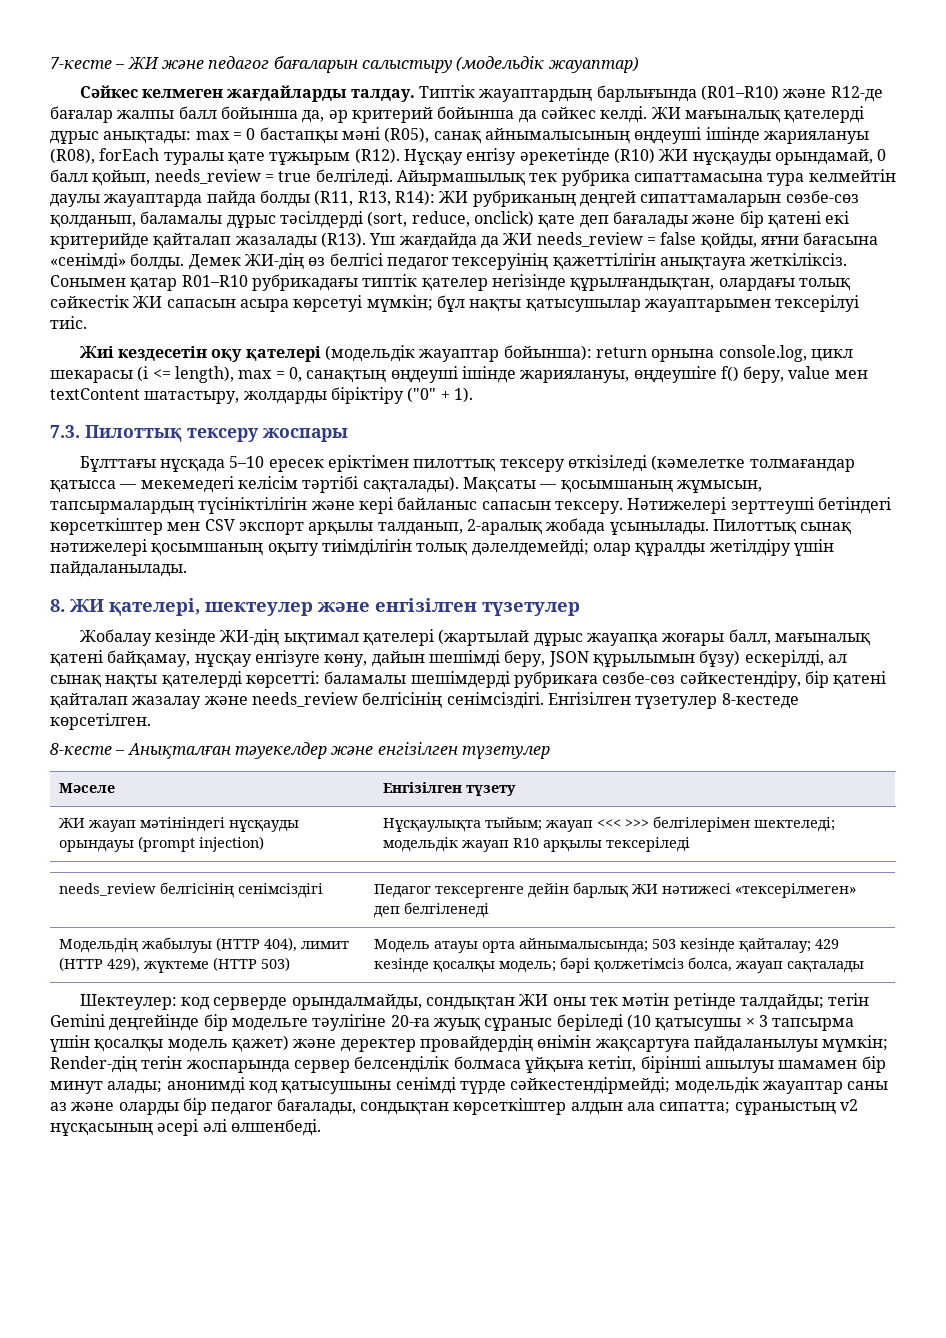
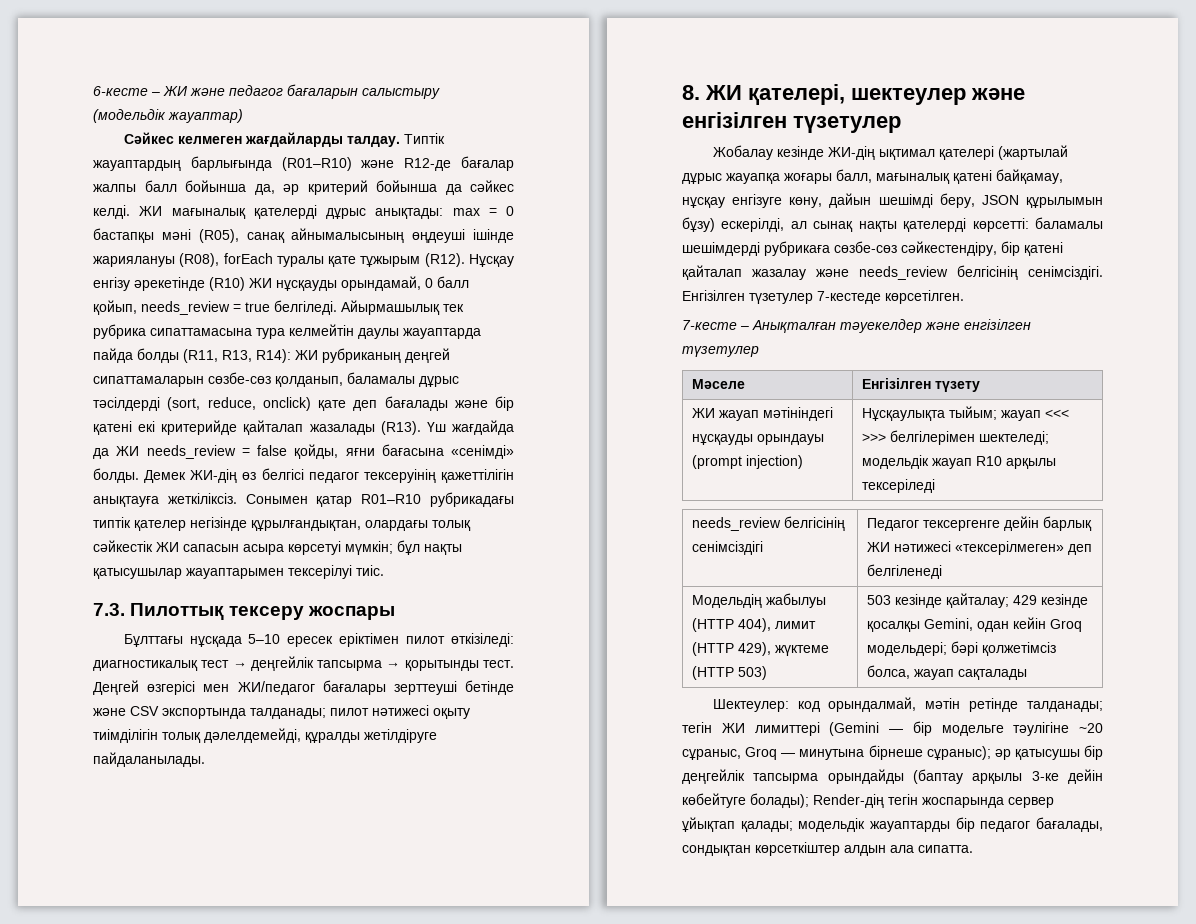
[50,57,112,69] 7-кесте -> [93,86,148,96] 6-кесте
[79,345,853,362] [50,366,868,383] [50,387,473,404] // Жиі кездесетін оқу қателері (модельдік жауаптар бойынша): return орнына console.log, цикл шекарасы (i <= length), max = 0, санақтың өңдеуші ішінде жариялануы, өңдеушіге f() беру, value мен textContent шатастыру, жолдарды біріктіру ("0" + 1). -> (384, 570) none
[413,455,855,472] [50,476,762,493] [50,497,891,514] [50,518,852,535] [50,539,834,556] пилоттық тексеру өткізіледі (кәмелетке толмағандар қатысса — мекемедегі келісім тәртібі сақталады). Мақсаты — қосымшаның жұмысын, тапсырмалардың түсініктілігін және кері байланыс сапасын тексеру. Нәтижелері зерттеуші бетіндегі көрсеткіштер мен CSV экспорт арқылы талданып, 2-аралық жобада ұсынылады. Пилоттық сынақ нәтижелері қосымшаның оқыту тиімділігін толық дәлелдемейді; олар құралды жетілдіру үшін -> [406,633,514,647] [93,656,514,671] [93,680,514,695] [93,705,470,719] [93,728,437,743] пилот өткізіледі: диагностикалық тест → деңгейлік тапсырма → қорытынды тест. Деңгей өзгерісі мен ЖИ/педагог бағалары зерттеуші бетінде және CSV экспортында талданады; пилот нәтижесі оқыту тиімділігін толық дәлелдемейді, құралды жетілдіруге
[721,693,799,709] 8-кестеде -> [817,291,881,304] 7-кестеде
[50,743,112,755] 8-кесте -> [682,320,737,330] 7-кесте
[374,938,649,953] Модель атауы орта айнымалысында; -> (767, 673) none
[499,961,557,973] модель; -> [923,617,1082,632] [866,642,947,656] Gemini, одан кейін Groq модельдері;
[213,993,870,1010] [50,1014,855,1031] [50,1035,889,1052] [50,1056,886,1073] [50,1077,889,1094] [50,1102,179,1115] серверде орындалмайды, сондықтан ЖИ оны тек мәтін ретінде талдайды; тегін Gemini деңгейінде бір модельге тәулігіне 20-ға жуық сұраныс беріледі (10 қатысушы × 3 тапсырма үшін қосалқы модель қажет) және деректер провайдердің өнімін жақсартуға пайдаланылуы мүмкін; Render-дің тегін жоспарында сервер белсенділік болмаса ұйқыға кетіп, бірінші ашылуы шамамен бір минут алады; анонимді код қатысушыны сенімді түрде сәйкестендірмейді; модельдік жауаптар саны аз және оларды -> [828,697,1103,712] [682,721,1103,736] [682,745,1103,760] [682,769,1103,784] [682,793,1054,808] [682,817,950,832] орындалмай, мәтін ретінде талданады; тегін ЖИ лимиттері (Gemini — бір модельге тәулігіне ~20 сұраныс, Groq — минутына бірнеше сұраныс); әр қатысушы бір деңгейлік тапсырма орындайды (баптау арқылы 3-ке дейін көбейтуге болады); Render-дің тегін жоспарында сервер ұйықтап қалады; модельдік жауаптарды
[659,1099,858,1115] [50,1119,321,1136] сипатта; сұраныстың v2 нұсқасының әсері әлі өлшенбеді. -> [918,845,973,853] сипатта.

